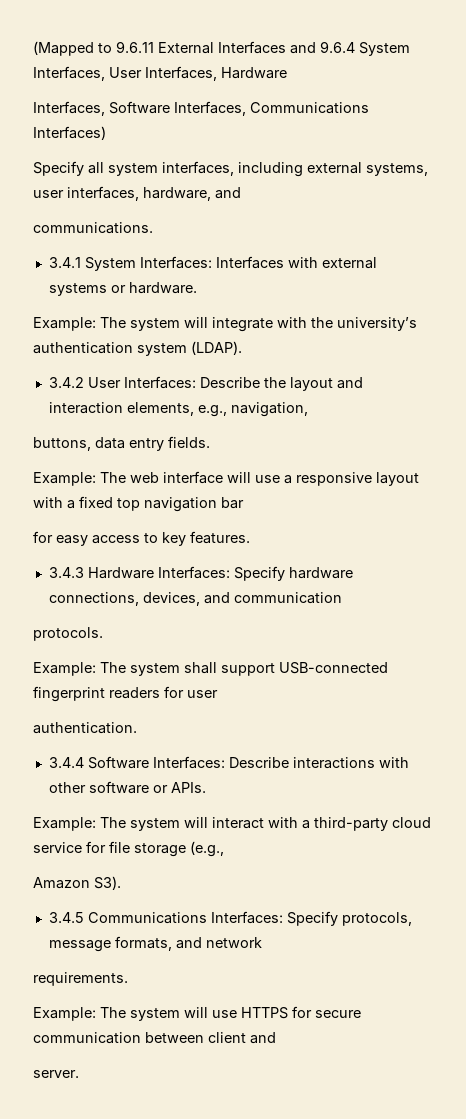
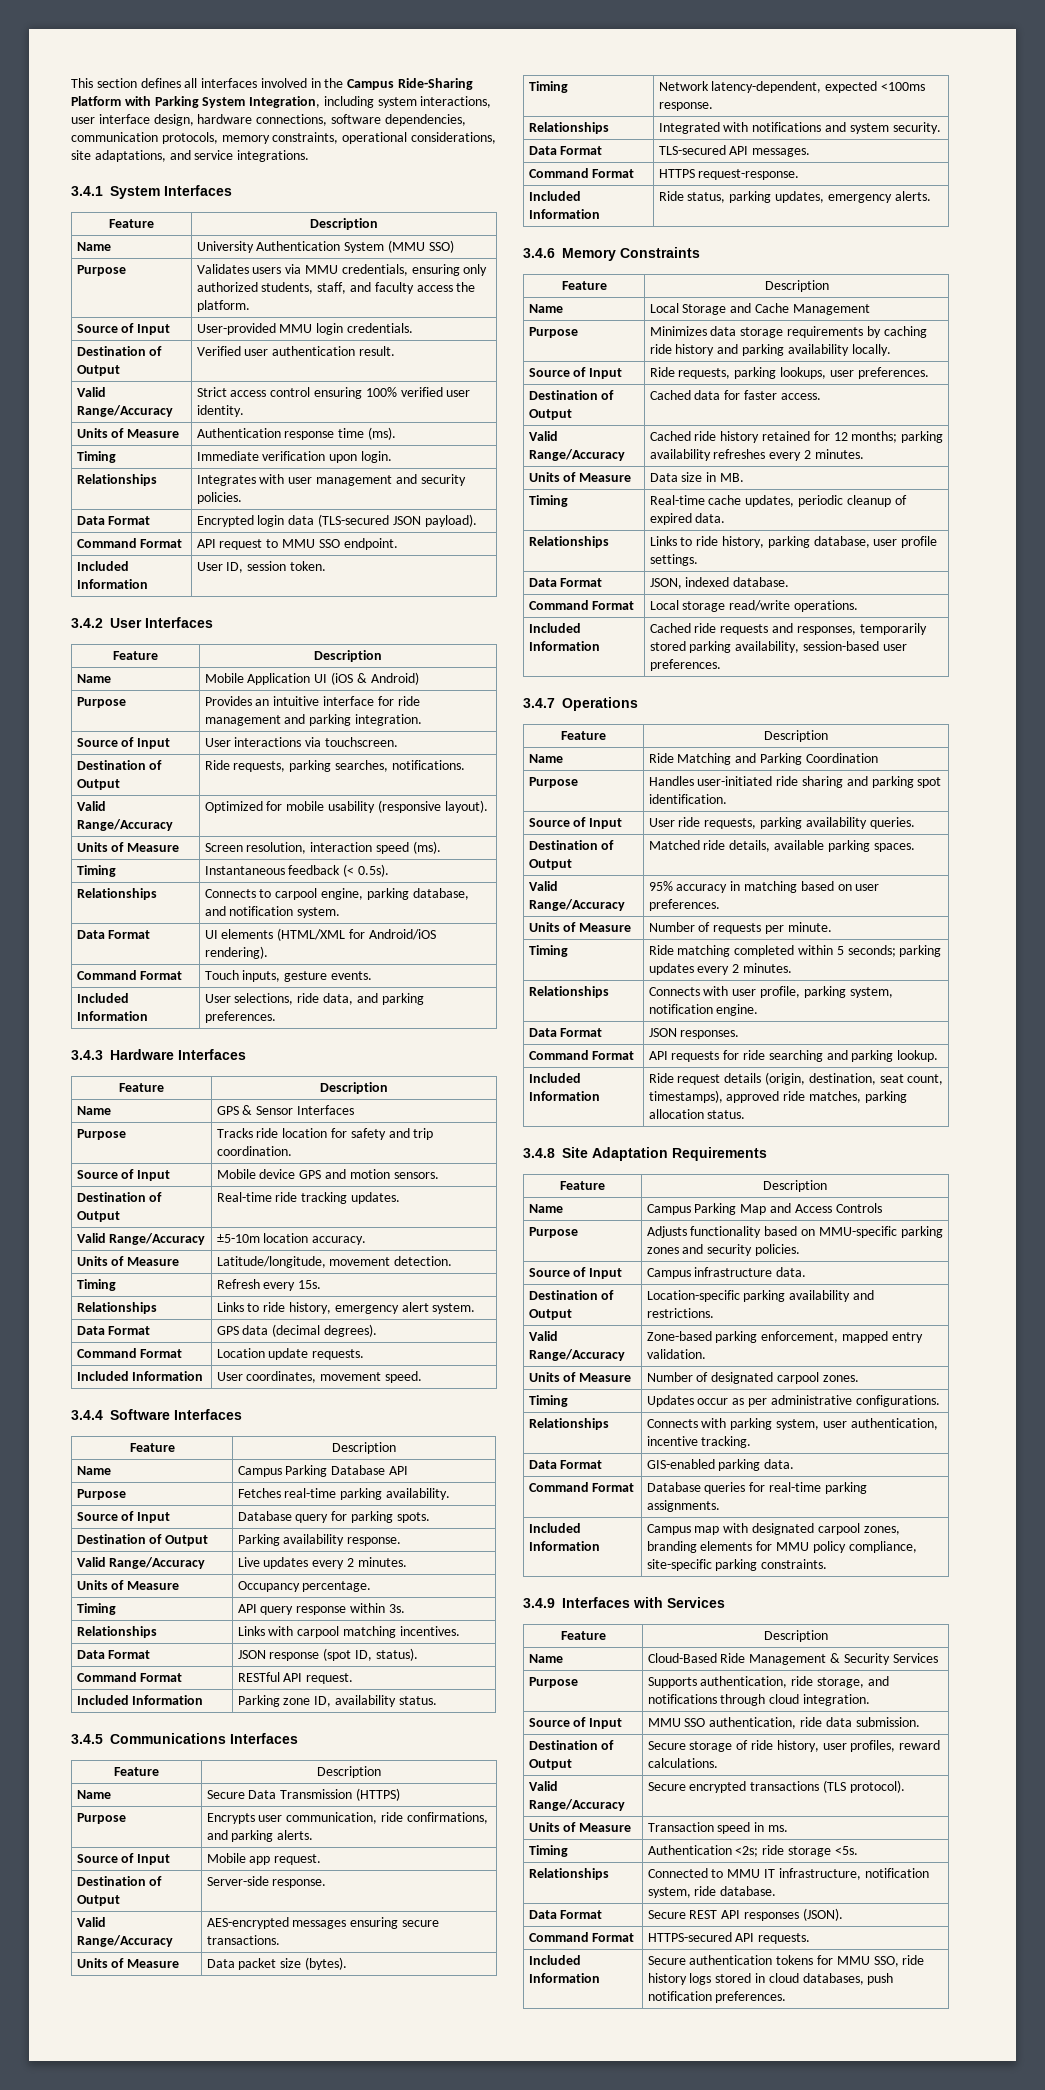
[33,41,410,56] [33,66,287,81] [33,101,369,116] [33,126,106,140] [33,161,428,177] [33,186,241,201] [33,222,153,234] [48,256,377,271] [48,282,197,296] [33,317,417,332] [33,341,242,356] [48,376,363,391] [48,402,308,417] [33,436,210,451] [33,471,419,486] [33,496,244,512] [33,531,250,546] [48,566,353,581] [48,592,342,606] [33,627,103,641] [33,662,388,676] [33,686,218,702] [33,722,137,734] [48,756,409,769] [48,781,206,794] [33,817,431,831] [33,841,224,857] [33,876,121,890] [48,911,412,926] [48,936,262,952] [33,972,128,986] [33,1006,361,1021] [33,1032,276,1044] [33,1070,79,1078] (Mapped to 9.6.11 External Interfaces and 9.6.4 System Interfaces, User Interfaces, Hardware // Interfaces, Software Interfaces, Communications Interfaces) // Specify all system interfaces, including external systems, user interfaces, hardware, and // communications. // 3.4.1 System Interfaces: Interfaces with external systems or hardware. // Example: The system will integrate with the university’s authentication system (LDAP). // 3.4.2 User Interfaces: Describe the layout and interaction elements, e.g., navigation, // buttons, data entry fields. // Example: The web interface will use a responsive layout with a fixed top navigation bar // for easy access to key features. // 3.4.3 Hardware Interfaces: Specify hardware connections, devices, and communication // protocols. // Example: The system shall support USB-connected fingerprint readers for user // authentication. // 3.4.4 Software Interfaces: Describe interactions with other software or APIs. // Example: The system will interact with a third-party cloud service for file storage (e.g., // Amazon S3). // 3.4.5 Communications Interfaces: Specify protocols, message formats, and network // requirements. // Example: The system will use HTTPS for secure communication between client and // server. -> [71,78,474,90] [71,96,492,108] [71,114,466,126] [71,132,496,144] [71,150,310,162] [71,185,232,199] [109,219,154,228] [310,218,378,230] [76,242,111,251] [196,240,454,253] [76,265,126,276] [196,264,488,276] [196,282,476,294] [196,300,250,312] [76,323,171,335] [196,323,413,335] [76,346,163,356] [76,365,120,376] [196,346,395,356] [76,387,106,397] [76,405,173,417] [196,387,471,399] [196,405,244,417] [76,428,180,438] [196,427,396,440] [76,451,116,463] [196,451,392,463] [76,474,157,486] [196,474,466,486] [196,492,242,504] [76,516,151,525] [196,514,477,527] [76,538,183,548] [196,538,398,550] [76,561,129,571] [76,579,148,589] [196,561,326,573] [71,617,213,628] [113,651,158,660] [314,650,382,662] [76,674,111,683] [204,672,419,685] [76,697,126,708] [204,696,420,706] [204,714,422,726] [76,737,171,749] [204,737,398,747] [76,760,163,770] [76,779,120,790] [204,760,465,772] [76,801,106,811] [76,819,173,831] [204,800,488,813] [76,842,180,852] [204,841,441,854] [76,865,116,877] [204,864,389,877] [76,888,157,900] [204,888,469,900] [204,906,341,918] [76,930,151,939] [204,928,436,941] [204,946,268,959] [76,970,183,980] [204,970,372,982] [76,993,129,1003] [76,1011,148,1021] [204,993,424,1005] [204,1011,276,1023] [71,1049,246,1060] [119,1083,164,1092] [320,1082,388,1094] [76,1106,111,1115] [216,1105,354,1115] [76,1129,126,1140] [216,1128,434,1140] [216,1146,292,1156] [76,1169,171,1181] [216,1169,439,1179] [76,1192,163,1202] [76,1211,120,1222] [216,1192,400,1204] [76,1233,206,1245] [216,1233,367,1245] [76,1256,180,1266] [216,1256,453,1268] [76,1279,116,1291] [216,1279,322,1291] [76,1302,157,1314] [216,1302,476,1314] [76,1326,151,1335] [216,1324,377,1337] [76,1348,183,1358] [216,1348,365,1360] [76,1371,204,1381] [216,1371,422,1383] [71,1409,242,1420] [129,1443,175,1452] [332,1442,396,1454] [76,1466,111,1475] [237,1465,408,1477] [76,1489,126,1500] [237,1488,450,1500] [76,1511,171,1523] [237,1511,430,1523] [76,1534,209,1546] [237,1534,402,1546] [76,1557,206,1569] [237,1557,407,1569] [76,1580,180,1590] [237,1581,372,1592] [76,1603,116,1615] [237,1603,405,1615] [76,1626,157,1638] [237,1626,460,1638] [76,1650,151,1659] [237,1648,418,1661] [76,1672,183,1682] [237,1672,354,1684] [76,1695,204,1705] [237,1695,437,1707] [71,1733,298,1744] [114,1767,159,1776] [317,1766,381,1778] [76,1790,111,1799] [206,1788,400,1801] [76,1813,126,1824] [206,1812,488,1824] [206,1830,314,1842] [76,1853,171,1865] [206,1853,322,1865] [76,1876,163,1886] [76,1895,120,1906] [206,1876,327,1888] [76,1917,106,1927] [76,1935,173,1947] [206,1917,439,1929] [206,1935,280,1945] [76,1958,180,1968] [206,1957,347,1970] [528,81,568,93] [658,81,925,93] [658,102,713,111] [528,122,609,134] [658,122,941,134] [528,146,603,155] [658,145,811,157] [528,168,635,178] [658,169,800,180] [528,191,581,201] [528,209,600,219] [658,191,931,203] [523,247,700,261] [561,281,607,290] [764,280,829,292] [528,304,563,313] [649,303,870,315] [528,327,578,338] [649,326,927,338] [649,344,891,356] [528,367,623,379] [649,367,929,379] [528,390,615,400] [528,409,572,420] [649,390,821,400] [528,431,558,441] [528,449,625,461] [649,431,944,443] [649,449,864,461] [528,472,632,482] [649,472,744,482] [528,495,568,507] [649,495,907,507] [649,513,726,525] [528,536,609,548] [649,536,938,548] [649,554,698,566] [528,578,603,587] [649,577,790,589] [528,600,635,610] [649,600,858,612] [528,623,581,633] [528,641,600,651] [649,623,927,635] [649,641,907,653] [649,659,721,671] [523,697,638,711] [561,731,606,740] [764,730,828,742] [528,754,563,763] [648,753,878,765] [528,777,578,788] [648,776,942,788] [648,794,727,804] [528,817,623,829] [648,817,915,829] [528,840,615,850] [528,859,572,870] [648,840,915,852] [528,881,558,891] [528,899,625,911] [648,881,880,893] [648,899,720,911] [528,922,632,932] [648,922,832,934] [528,945,568,957] [648,945,942,957] [648,963,792,975] [528,986,609,998] [648,986,893,998] [648,1004,759,1016] [528,1028,603,1037] [648,1028,740,1039] [528,1050,635,1060] [648,1050,939,1062] [528,1073,581,1083] [528,1091,600,1101] [648,1072,944,1085] [648,1090,907,1103] [648,1109,746,1119] [523,1147,767,1161] [560,1181,605,1190] [763,1180,827,1192] [528,1204,563,1213] [646,1203,882,1215] [528,1227,578,1238] [646,1226,943,1238] [646,1244,800,1256] [528,1267,623,1279] [646,1267,807,1279] [528,1290,615,1300] [528,1309,572,1320] [646,1290,874,1302] [646,1308,714,1318] [528,1331,558,1341] [528,1349,625,1361] [646,1331,923,1343] [646,1349,706,1359] [528,1372,632,1382] [646,1372,859,1384] [528,1395,568,1407] [646,1395,940,1407] [528,1418,609,1430] [646,1418,938,1430] [646,1436,752,1448] [528,1460,603,1469] [646,1459,795,1471] [528,1482,635,1492] [646,1482,867,1494] [646,1500,720,1512] [528,1523,581,1533] [528,1541,600,1551] [646,1523,900,1535] [646,1541,917,1553] [646,1559,828,1571] [523,1597,725,1608] [560,1631,606,1640] [763,1630,828,1642] [528,1654,563,1663] [647,1653,938,1665] [528,1677,578,1688] [647,1676,889,1688] [647,1694,870,1706] [528,1717,623,1729] [647,1717,920,1729] [528,1740,615,1750] [528,1759,572,1770] [647,1740,941,1752] [647,1758,718,1768] [528,1781,558,1791] [528,1799,625,1811] [647,1780,905,1793] [528,1822,632,1832] [647,1822,788,1834] [528,1845,568,1857] [647,1845,858,1857] [528,1868,609,1880] [647,1868,929,1880] [647,1886,777,1898] [528,1910,603,1919] [647,1908,843,1921] [528,1932,635,1942] [647,1932,811,1944] [528,1955,581,1965] [528,1973,600,1983] [647,1955,925,1967] [647,1973,894,1985] [647,1991,787,2003] This section defines all interfaces involved in the Campus Ride-Sharing Platform with Parking System Integration, including system interactions, user interface design, hardware connections, software dependencies, communication protocols, memory constraints, operational considerations, site adaptations, and service integrations. // 3.4.1 System Interfaces // Feature | Description // Name | University Authentication System (MMU SSO) // Purpose | Validates users via MMU credentials, ensuring only authorized students, staff, and faculty access the platform. // Source of Input | User-provided MMU login credentials. // Destination of Output | Verified user authentication result. // Valid Range/Accuracy | Strict access control ensuring 100% verified user identity. // Units of Measure | Authentication response time (ms). // Timing | Immediate verification upon login. // Relationships | Integrates with user management and security policies. // Data Format | Encrypted login data (TLS-secured JSON payload). // Command Format | API request to MMU SSO endpoint. // Included Information | User ID, session token. // 3.4.2 User Interfaces // Feature | Description // Name | Mobile Application UI (iOS & Android) // Purpose | Provides an intuitive interface for ride management and parking integration. // Source of Input | User interactions via touchscreen. // Destination of Output | Ride requests, parking searches, notifications. // Valid Range/Accuracy | Optimized for mobile usability (responsive layout). // Units of Measure | Screen resolution, interaction speed (ms). // Timing | Instantaneous feedback (< 0.5s). // Relationships | Connects to carpool engine, parking database, and notification system. // Data Format | UI elements (HTML/XML for Android/iOS rendering). // Command Format | Touch inputs, gesture events. // Included Information | User selections, ride data, and parking preferences. // 3.4.3 Hardware Interfaces // Feature | Description // Name | GPS & Sensor Interfaces // Purpose | Tracks ride location for safety and trip coordination. // Source of Input | Mobile device GPS and motion sensors. // Destination of Output | Real-time ride tracking updates. // Valid Range/Accuracy | ±5-10m location accuracy. // Units of Measure | Latitude/longitude, movement detection. // Timing | Refresh every 15s. // Relationships | Links to ride history, emergency alert system. // Data Format | GPS data (decimal degrees). // Command Format | Location update requests. // Included Information | User coordinates, movement speed. // 3.4.4 Software Interfaces // Feature | Description // Name | Campus Parking Database API // Purpose | Fetches real-time parking availability. // Source of Input | Database query for parking spots. // Destination of Output | Parking availability response. // Valid Range/Accuracy | Live updates every 2 minutes. // Units of Measure | Occupancy percentage. // Timing | API query response within 3s. // Relationships | Links with carpool matching incentives. // Data Format | JSON response (spot ID, status). // Command Format | RESTful API request. // Included Information | Parking zone ID, availability status. // 3.4.5 Communications Interfaces // Feature | Description // Name | Secure Data Transmission (HTTPS) // Purpose | Encrypts user communication, ride confirmations, and parking alerts. // Source of Input | Mobile app request. // Destination of Output | Server-side response. // Valid Range/Accuracy | AES-encrypted messages ensuring secure transactions. // Units of Measure | Data packet size (bytes). // Timing | Network latency-dependent, expected <100ms response. // Relationships | Integrated with notifications and system security. // Data Format | TLS-secured API messages. // Command Format | HTTPS request-response. // Included Information | Ride status, parking updates, emergency alerts. // 3.4.6 Memory Constraints // Feature | Description // Name | Local Storage and Cache Management // Purpose | Minimizes data storage requirements by caching ride history and parking availability locally. // Source of Input | Ride requests, parking lookups, user preferences. // Destination of Output | Cached data for faster access. // Valid Range/Accuracy | Cached ride history retained for 12 months; parking availability refreshes every 2 minutes. // Units of Measure | Data size in MB. // Timing | Real-time cache updates, periodic cleanup of expired data. // Relationships | Links to ride history, parking database, user profile settings. // Data Format | JSON, indexed database. // Command Format | Local storage read/write operations. // Included Information | Cached ride requests and responses, temporarily stored parking availability, session-based user preferences. // 3.4.7 Operations // Feature | Description // Name | Ride Matching and Parking Coordination // Purpose | Handles user-initiated ride sharing and parking spot identification. // Source of Input | User ride requests, parking availability queries. // Destination of Output | Matched ride details, available parking spaces. // Valid Range/Accuracy | 95% accuracy in matching based on user preferences. // Units of Measure | Number of requests per minute. // Timing | Ride matching completed within 5 seconds; parking updates every 2 minutes. // Relationships | Connects with user profile, parking system, notification engine. // Data Format | JSON responses. // Command Format | API requests for ride searching and parking lookup. // Included Information | Ride request details (origin, destination, seat count, timestamps), approved ride matches, parking allocation status. // 3.4.8 Site Adaptation Requirements // Feature | Description // Name | Campus Parking Map and Access Controls // Purpose | Adjusts functionality based on MMU-specific parking zones and security policies. // Source of Input | Campus infrastructure data. // Destination of Output | Location-specific parking availability and restrictions. // Valid Range/Accuracy | Zone-based parking enforcement, mapped entry validation. // Units of Measure | Number of designated carpool zones. // Timing | Updates occur as per administrative configurations. // Relationships | Connects with parking system, user authentication, incentive tracking. // Data Format | GIS-enabled parking data. // Command Format | Database queries for real-time parking assignments. // Included Information | Campus map with designated carpool zones, branding elements for MMU policy compliance, site-specific parking constraints. // 3.4.9 Interfaces with Services // Feature | Description // Name | Cloud-Based Ride Management & Security Services // Purpose | Supports authentication, ride storage, and notifications through cloud integration. // Source of Input | MMU SSO authentication, ride data submission. // Destination of Output | Secure storage of ride history, user profiles, reward calculations. // Valid Range/Accuracy | Secure encrypted transactions (TLS protocol). // Units of Measure | Transaction speed in ms. // Timing | Authentication <2s; ride storage <5s. // Relationships | Connected to MMU IT infrastructure, notification system, ride database. // Data Format | Secure REST API responses (JSON). // Command Format | HTTPS-secured API requests. // Included Information | Secure authentication tokens for MMU SSO, ride history logs stored in cloud databases, push notification preferences.

